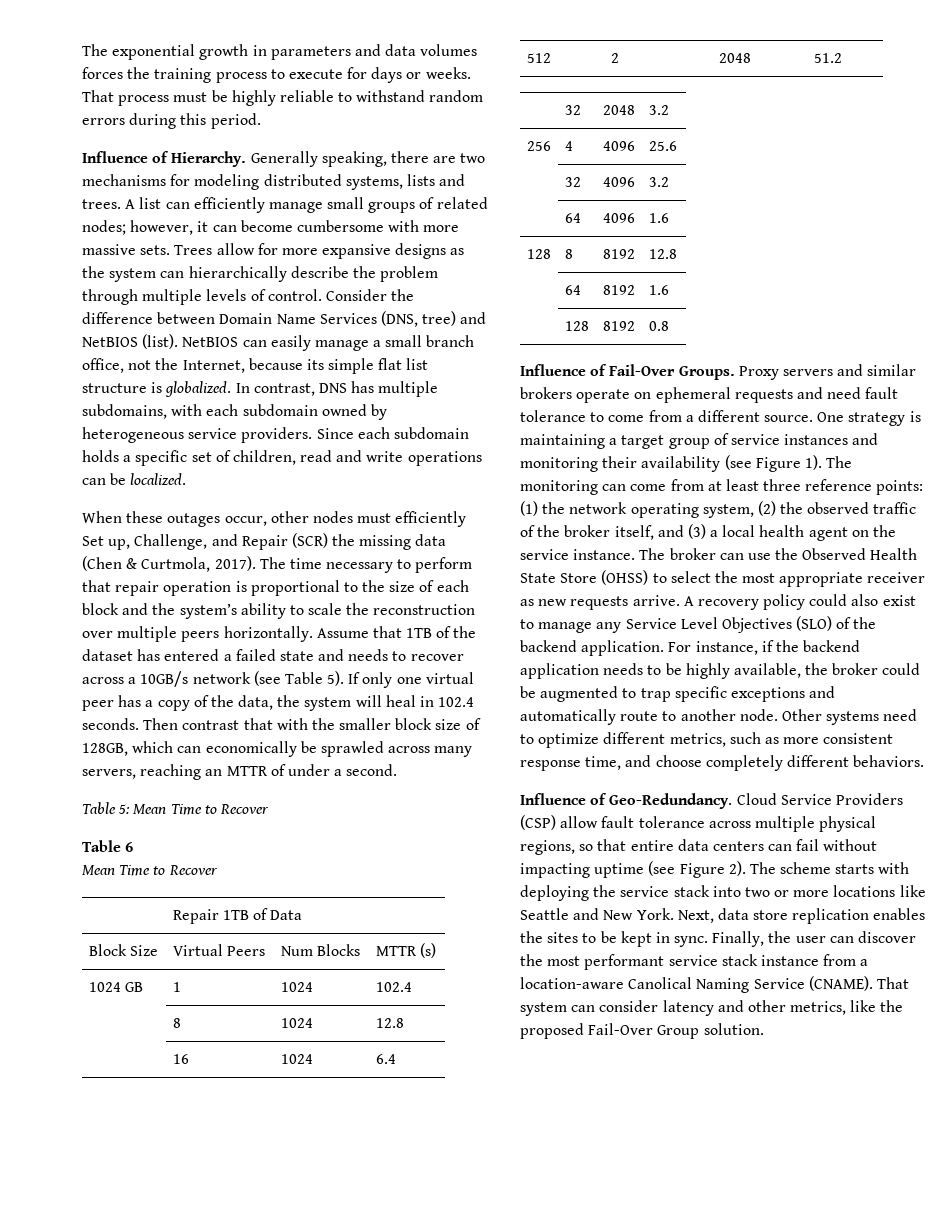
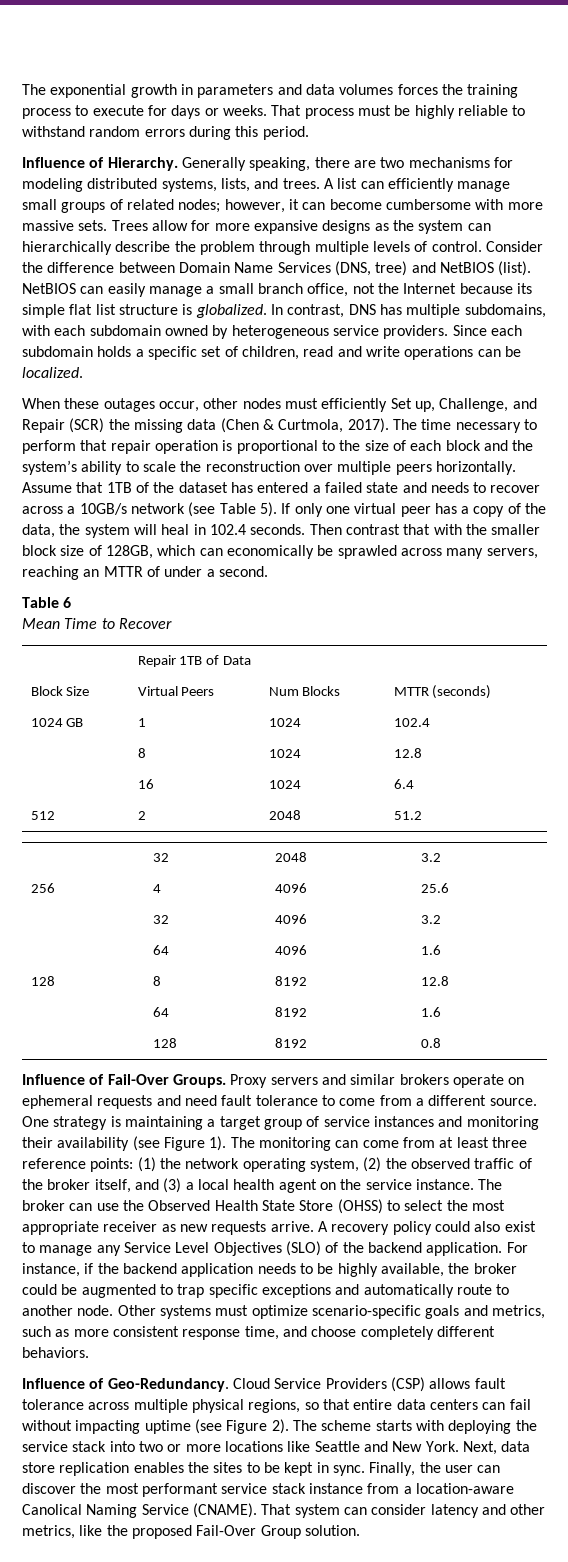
[406,174,435,186] lists -> [220,178,250,192] lists,
[182,360,245,373] Internet, -> [403,283,457,294] Internet
[82,802,269,815] // Table 5: Mean Time to Recover -> (268, 571) none
[419,943,436,958] (s) -> [432,685,492,699] (seconds)
[883,709,918,721] [520,732,666,748] need to optimize different -> [215,1305,488,1319] must optimize scenario-specific goals and
[560,816,599,828] allow -> [429,1378,471,1389] allows

